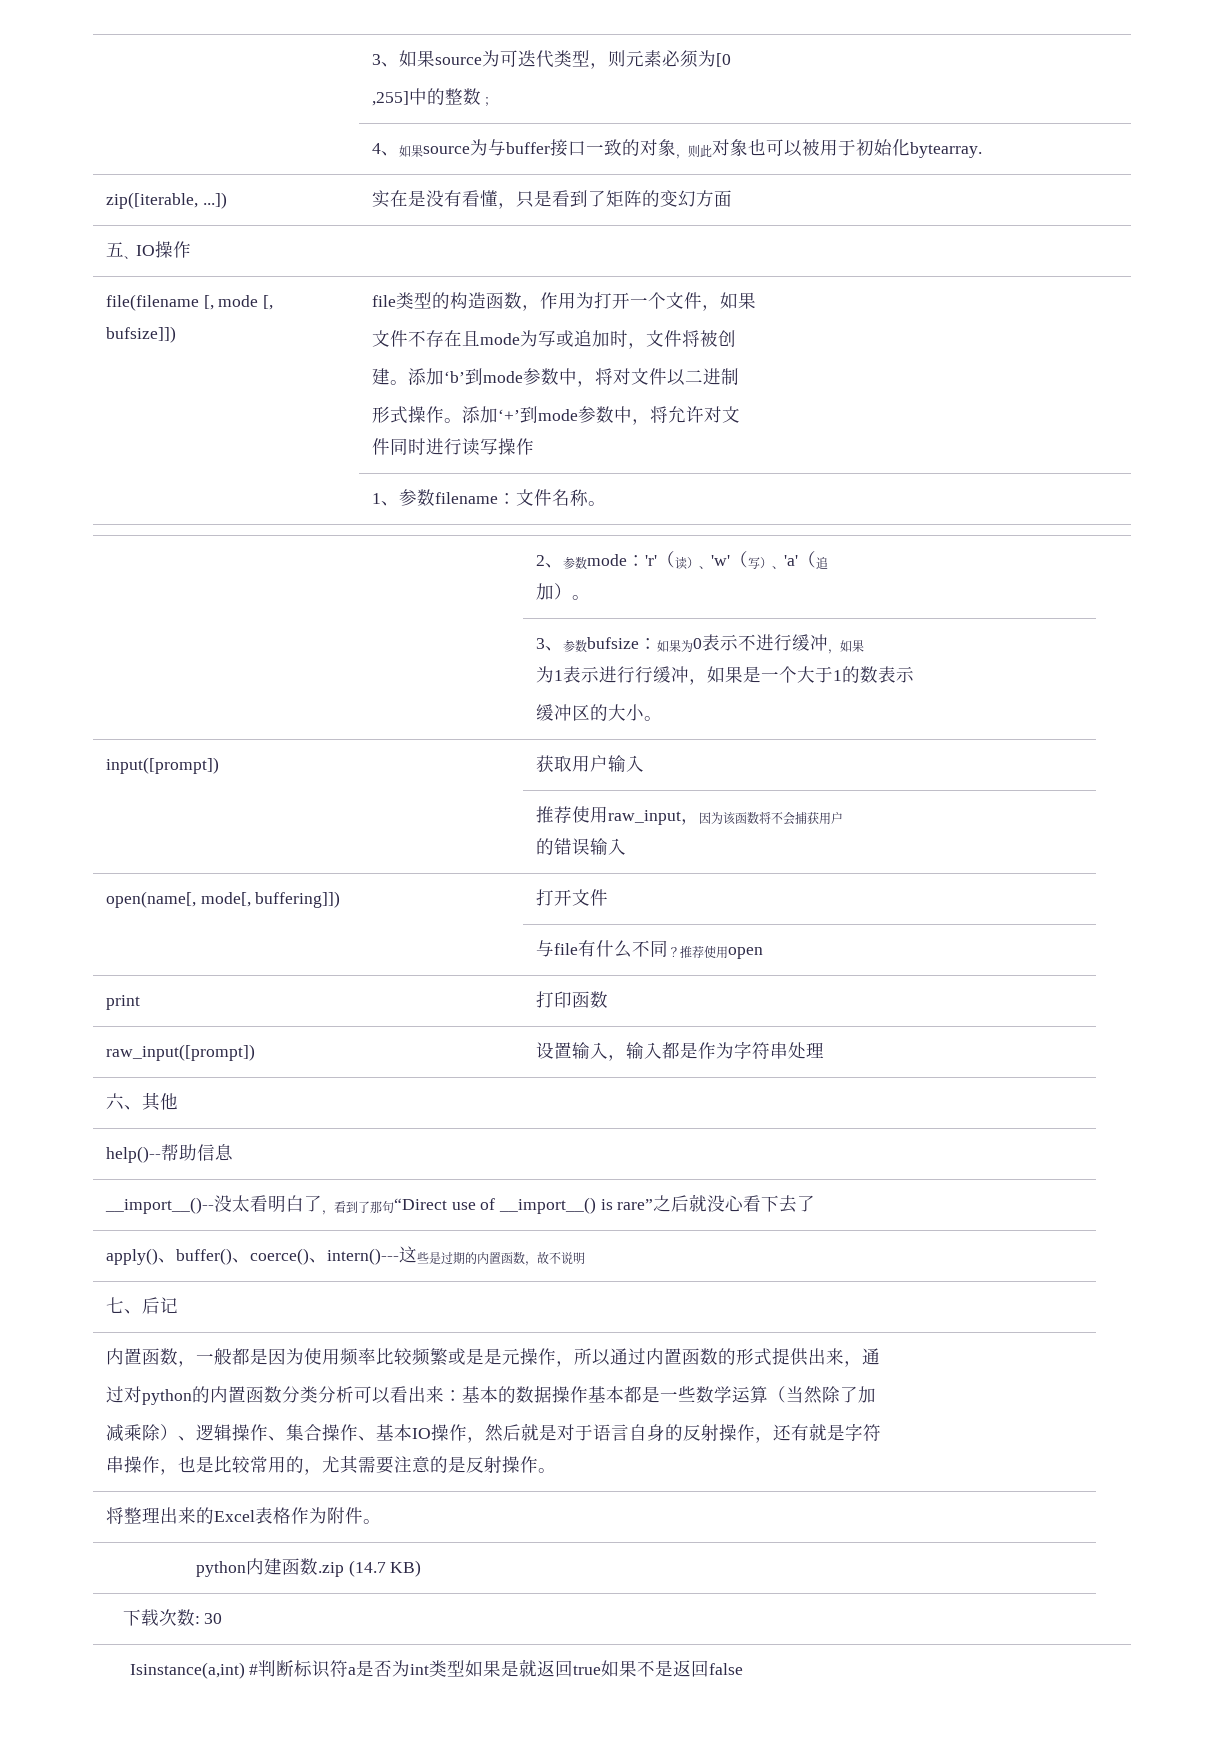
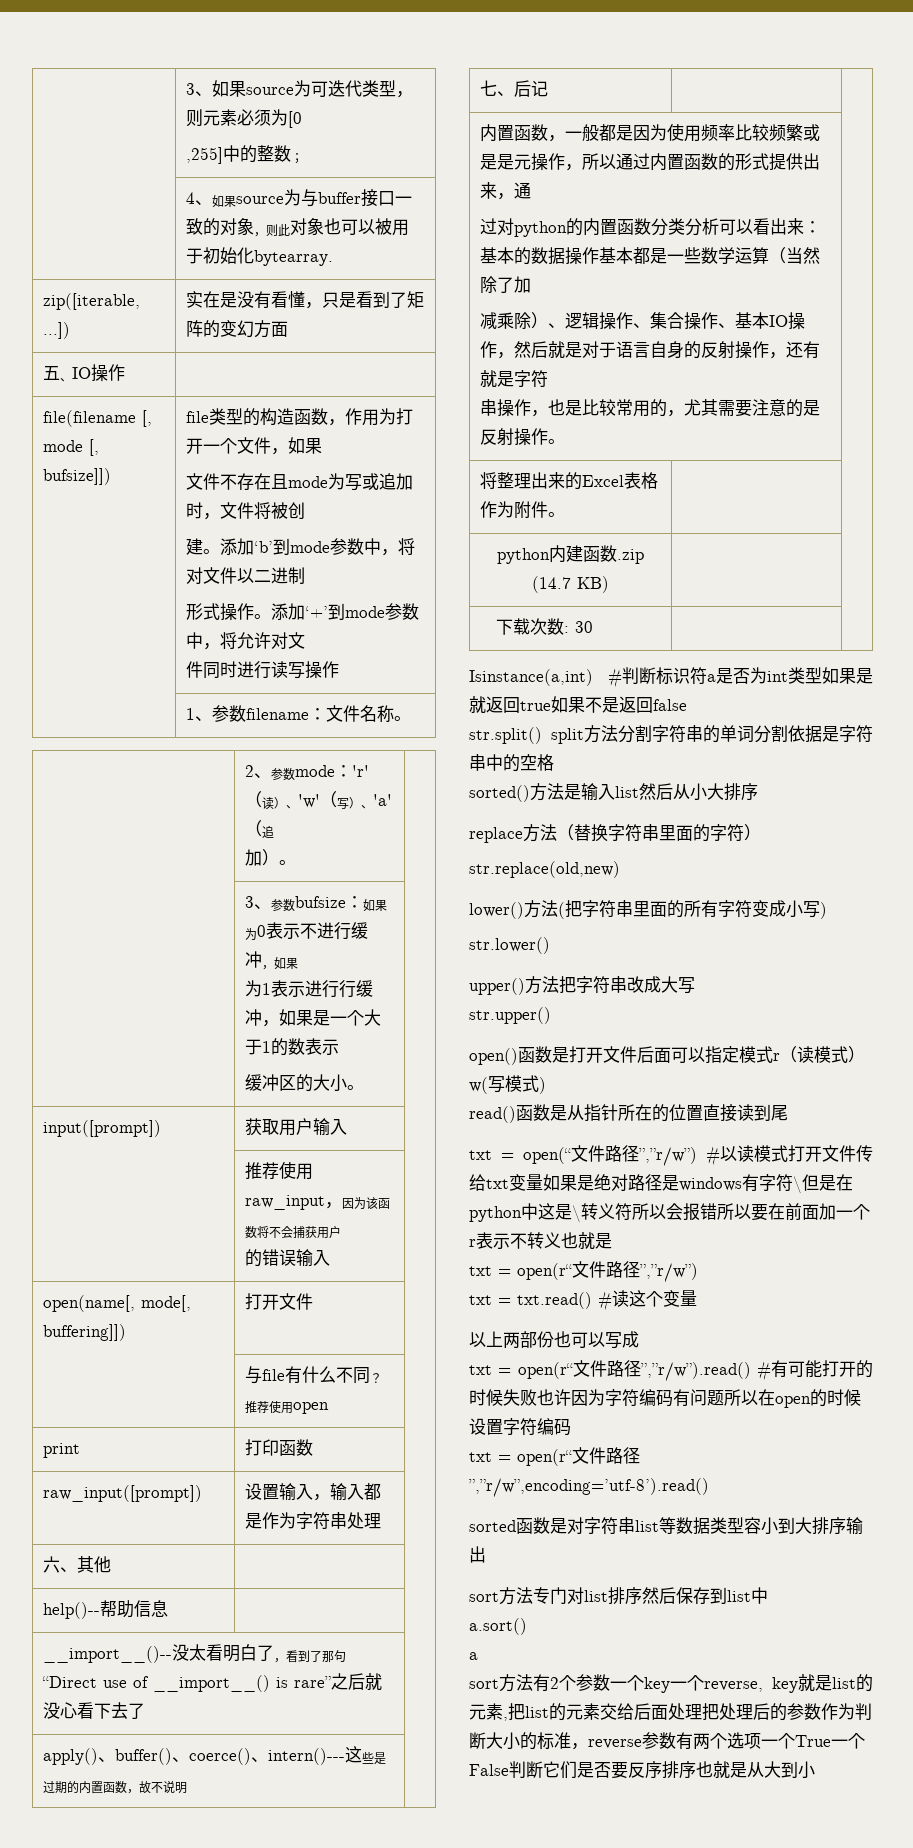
(744, 1669) none -> [469,725,873,744] [469,754,554,772] [469,783,758,802] [469,824,761,843] [469,861,620,878] [469,900,827,919] [469,937,550,954] [469,976,695,995] [469,1007,551,1024] [469,1046,865,1065] [469,1075,546,1094] [469,1104,788,1123] [469,1145,873,1166] [469,1174,853,1194] [469,1203,870,1223] [469,1232,612,1249] [469,1261,698,1282] [469,1290,697,1311] [469,1331,639,1349] [469,1360,873,1381] [469,1389,861,1408] [469,1418,571,1436] [469,1447,640,1466] [469,1478,709,1497] [469,1517,863,1535] [469,1546,486,1563] [469,1587,768,1605] [469,1618,527,1635] [469,1652,478,1660] [469,1674,873,1693] [469,1703,872,1721] [469,1732,865,1750] [469,1761,815,1779] // str.split() split方法分割字符串的单词分割依据是字符串中的空格 // sorted()方法是输入list然后从小大排序 // replace方法（替换字符串里面的字符） // str.replace(old,new) // lower()方法(把字符串里面的所有字符变成小写) // str.lower() // upper()方法把字符串改成大写 // str.upper() // open()函数是打开文件后面可以指定模式r（读模式）w(写模式) // read()函数是从指针所在的位置直接读到尾 // txt = open(“文件路径”,”r/w”) #以读模式打开文件传给txt变量如果是绝对路径是windows有字符\但是在python中这是\转义符所以会报错所以要在前面加一个r表示不转义也就是 // txt = open(r“文件路径”,”r/w”) // txt = txt.read() #读这个变量 // 以上两部份也可以写成 // txt = open(r“文件路径”,”r/w”).read() #有可能打开的时候失败也许因为字符编码有问题所以在open的时候设置字符编码 // txt = open(r“文件路径”,”r/w”,encoding=’utf-8’).read() // sorted函数是对字符串list等数据类型容小到大排序输出 // sort方法专门对list排序然后保存到list中 // a.sort() // a // sort方法有2个参数一个key一个reverse, key就是list的元素,把list的元素交给后面处理把处理后的参数作为判断大小的标准，reverse参数有两个选项一个True一个False判断它们是否要反序排序也就是从大到小

